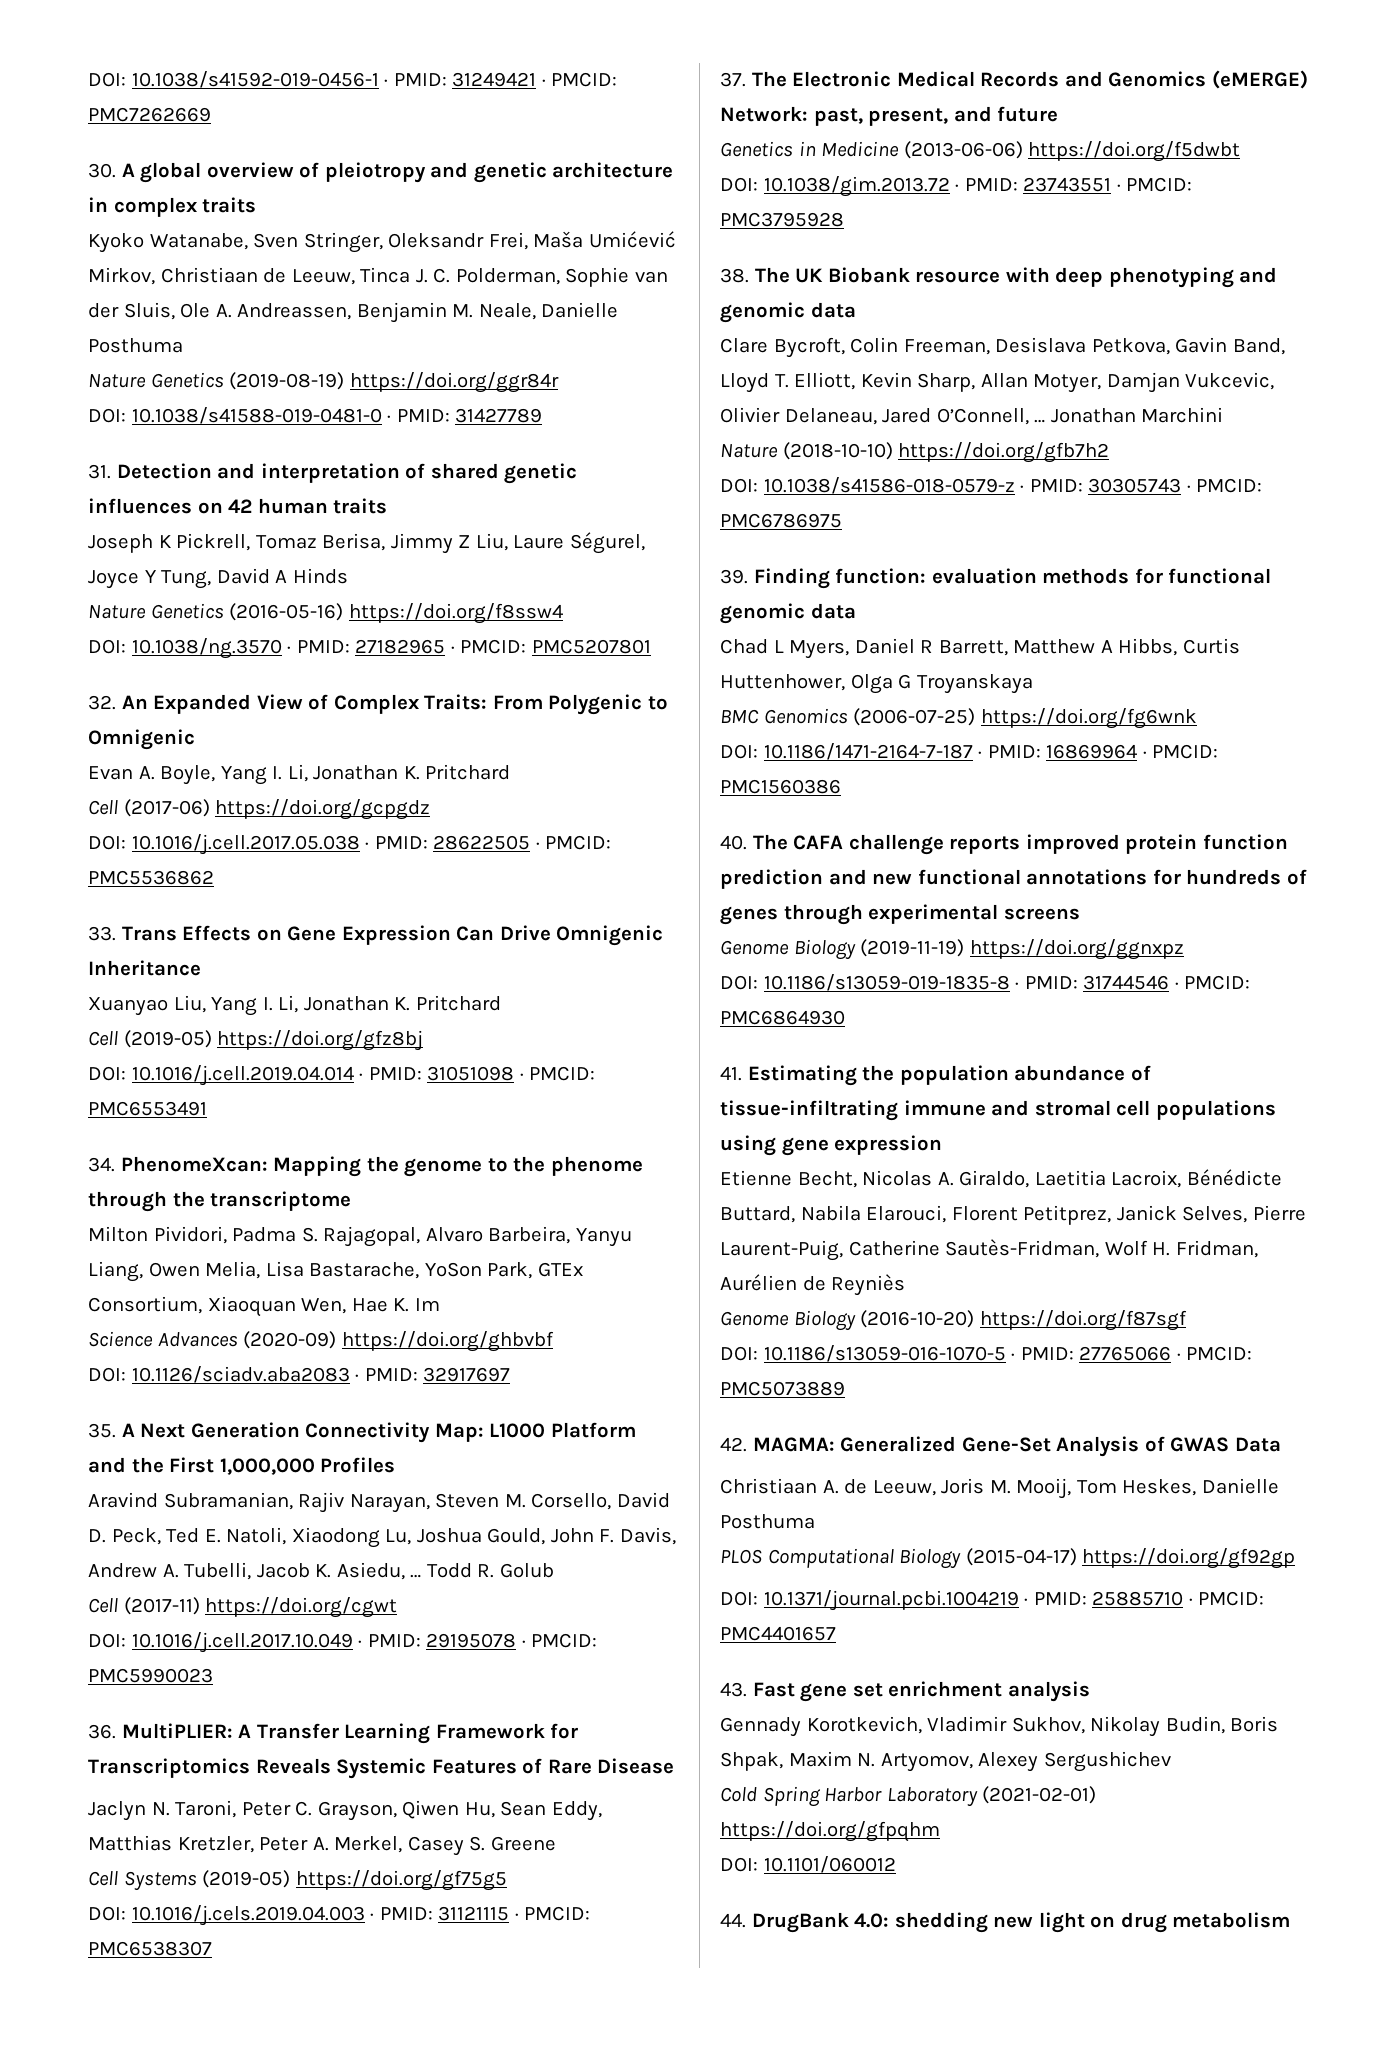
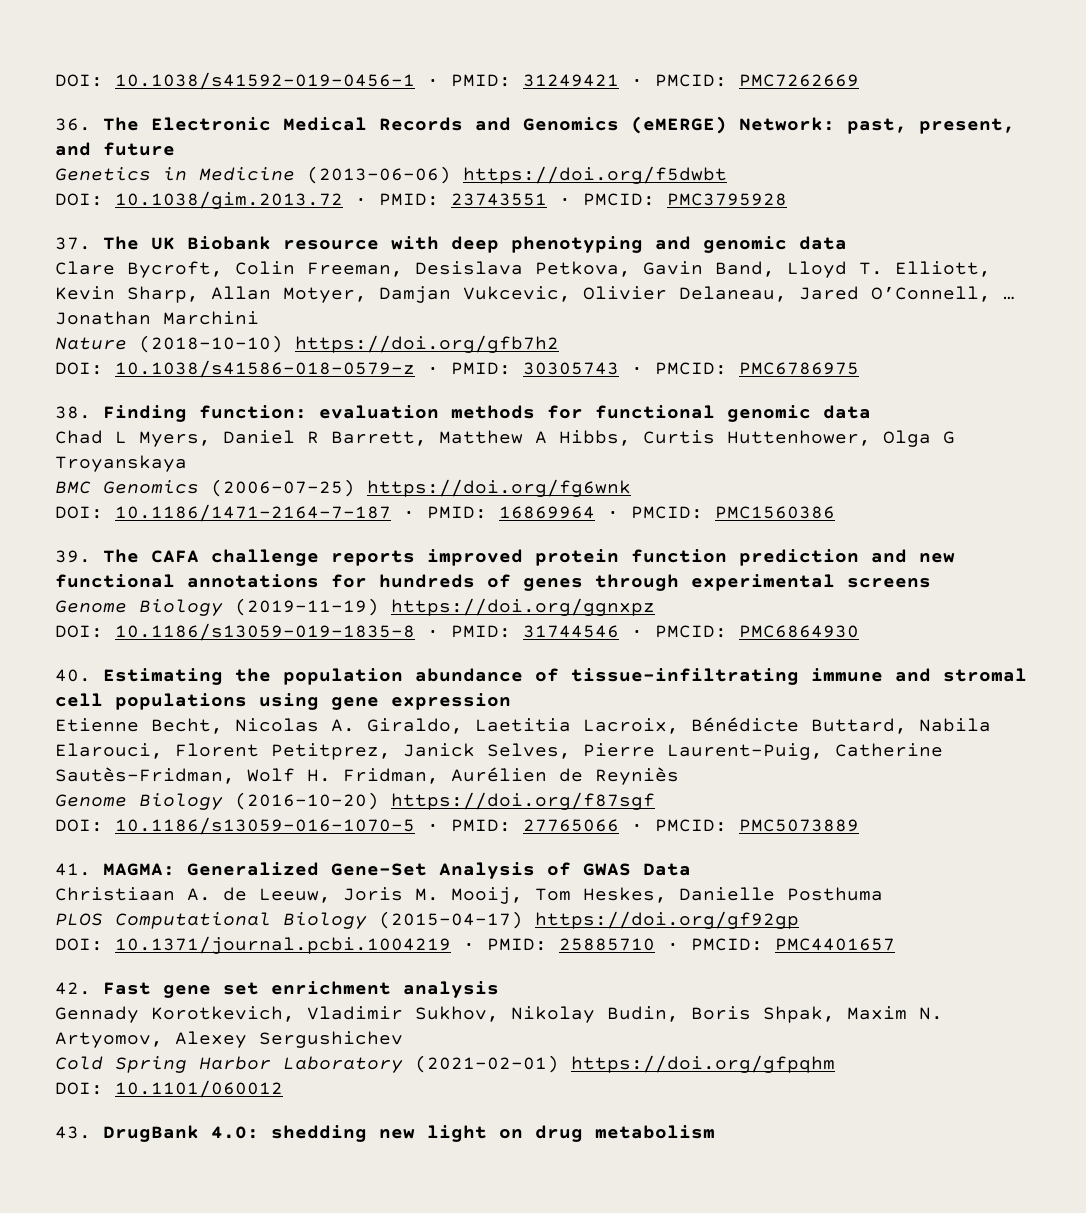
[88,162,674,183] [88,197,257,217] [88,231,676,253] [88,267,668,287] [88,302,619,323] [88,338,183,353] [88,372,559,393] [88,407,543,424] [88,463,578,484] [88,498,388,514] [88,532,645,554] [88,568,348,589] [88,603,563,624] [88,638,651,659] [88,694,668,715] [88,729,195,750] [88,764,511,785] [88,799,431,820] [88,834,612,855] [88,870,214,885] [88,925,664,946] [88,960,201,976] [88,995,501,1016] [88,1030,424,1051] [88,1065,596,1086] [88,1101,207,1116] [88,1156,643,1177] [88,1191,352,1212] [88,1226,632,1247] [88,1261,583,1282] [88,1296,440,1317] [88,1331,554,1352] [88,1366,511,1383] [88,1422,636,1443] [88,1457,396,1475] [88,1492,670,1513] [88,1527,676,1548] [88,1562,554,1580] [88,1597,398,1618] [88,1632,598,1653] [88,1668,213,1683] [88,1723,579,1744] [88,1758,675,1779] [88,1800,602,1821] [88,1835,556,1856] [88,1870,507,1891] [88,1905,591,1926] [88,1941,212,1956] [720,72,746,87] 30. A global overview of pleiotropy and genetic architecture in complex traits // Kyoko Watanabe, Sven Stringer, Oleksandr Frei, Maša Umićević Mirkov, Christiaan de Leeuw, Tinca J. C. Polderman, Sophie van der Sluis, Ole A. Andreassen, Benjamin M. Neale, Danielle Posthuma // Nature Genetics (2019-08-19) https://doi.org/ggr84r // DOI: 10.1038/s41588-019-0481-0 · PMID: 31427789 // 31. Detection and interpretation of shared genetic influences on 42 human traits // Joseph K Pickrell, Tomaz Berisa, Jimmy Z Liu, Laure Ségurel, Joyce Y Tung, David A Hinds // Nature Genetics (2016-05-16) https://doi.org/f8ssw4 // DOI: 10.1038/ng.3570 · PMID: 27182965 · PMCID: PMC5207801 // 32. An Expanded View of Complex Traits: From Polygenic to Omnigenic // Evan A. Boyle, Yang I. Li, Jonathan K. Pritchard // Cell (2017-06) https://doi.org/gcpgdz // DOI: 10.1016/j.cell.2017.05.038 · PMID: 28622505 · PMCID: PMC5536862 // 33. Trans Effects on Gene Expression Can Drive Omnigenic Inheritance // Xuanyao Liu, Yang I. Li, Jonathan K. Pritchard // Cell (2019-05) https://doi.org/gfz8bj // DOI: 10.1016/j.cell.2019.04.014 · PMID: 31051098 · PMCID: PMC6553491 // 34. PhenomeXcan: Mapping the genome to the phenome through the transcriptome // Milton Pividori, Padma S. Rajagopal, Alvaro Barbeira, Yanyu Liang, Owen Melia, Lisa Bastarache, YoSon Park, GTEx Consortium, Xiaoquan Wen, Hae K. Im // Science Advances (2020-09) https://doi.org/ghbvbf // DOI: 10.1126/sciadv.aba2083 · PMID: 32917697 // 35. A Next Generation Connectivity Map: L1000 Platform and the First 1,000,000 Profiles // Aravind Subramanian, Rajiv Narayan, Steven M. Corsello, David D. Peck, Ted E. Natoli, Xiaodong Lu, Joshua Gould, John F. Davis, Andrew A. Tubelli, Jacob K. Asiedu, … Todd R. Golub // Cell (2017-11) https://doi.org/cgwt // DOI: 10.1016/j.cell.2017.10.049 · PMID: 29195078 · PMCID: PMC5990023 // 36. MultiPLIER: A Transfer Learning Framework for Transcriptomics Reveals Systemic Features of Rare Disease // Jaclyn N. Taroni, Peter C. Grayson, Qiwen Hu, Sean Eddy, Matthias Kretzler, Peter A. Merkel, Casey S. Greene // Cell Systems (2019-05) https://doi.org/gf75g5 // DOI: 10.1016/j.cels.2019.04.003 · PMID: 31121115 · PMCID: PMC6538307 // 37. -> [55,118,91,131] 36.
[720,268,749,283] 38. -> [55,237,91,250] 37.
[720,569,748,584] 39. -> [55,406,91,419] 38.
[720,835,747,850] 40. -> [55,550,91,563] 39.
[720,1066,742,1081] 41. -> [55,669,91,682] 40.
[720,1437,747,1452] 42. -> [55,863,91,876] 41.
[720,1682,747,1697] 43. -> [55,982,91,995] 42.
[720,1913,746,1928] 44. -> [55,1126,91,1139] 43.

